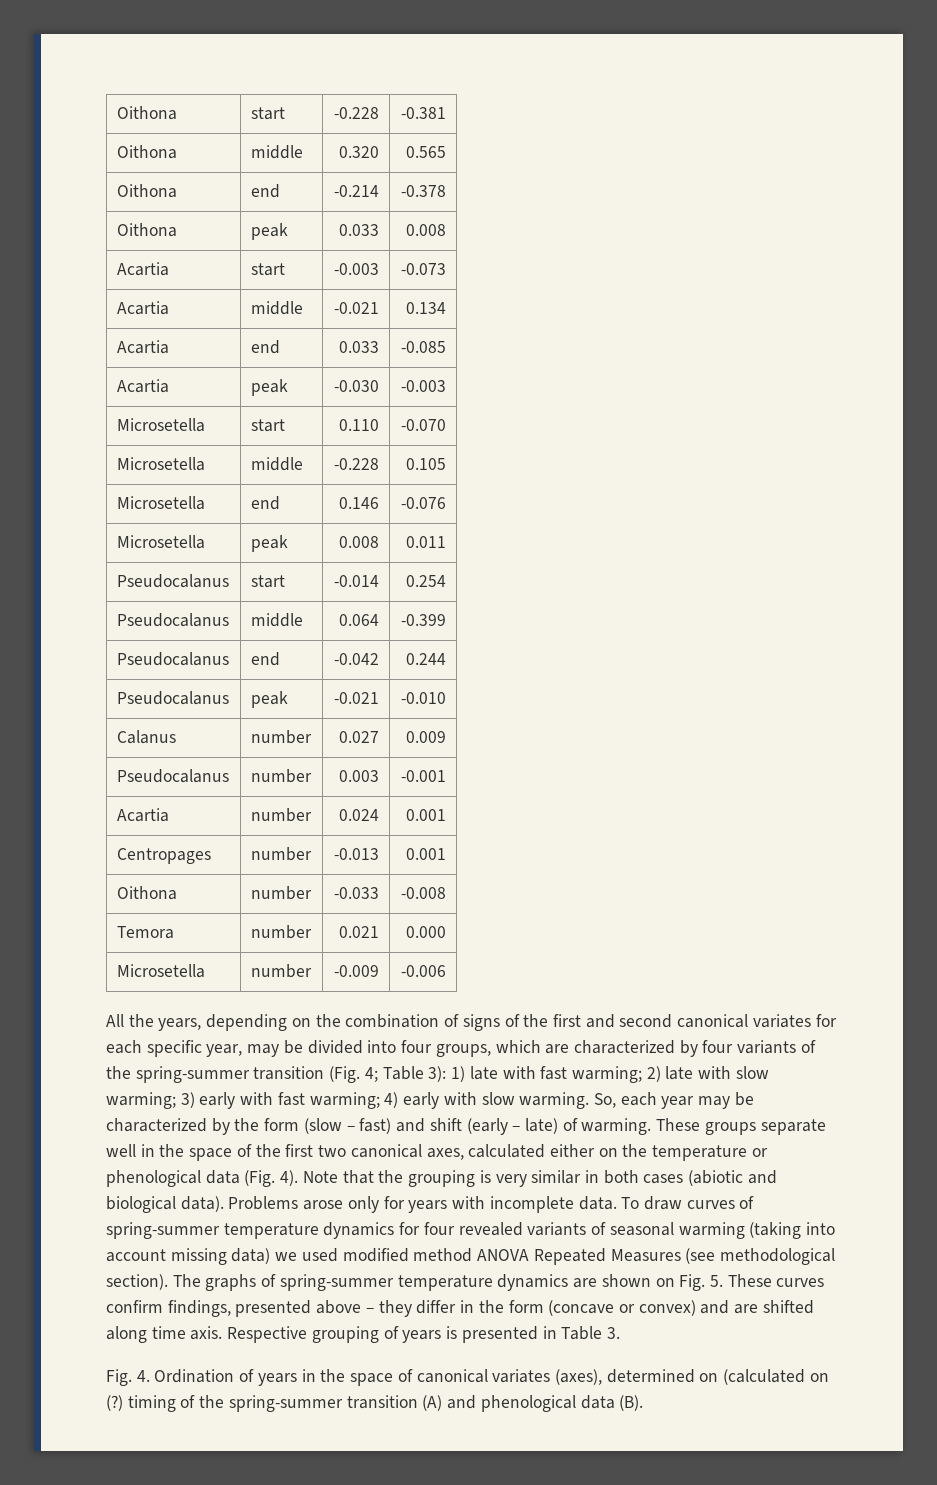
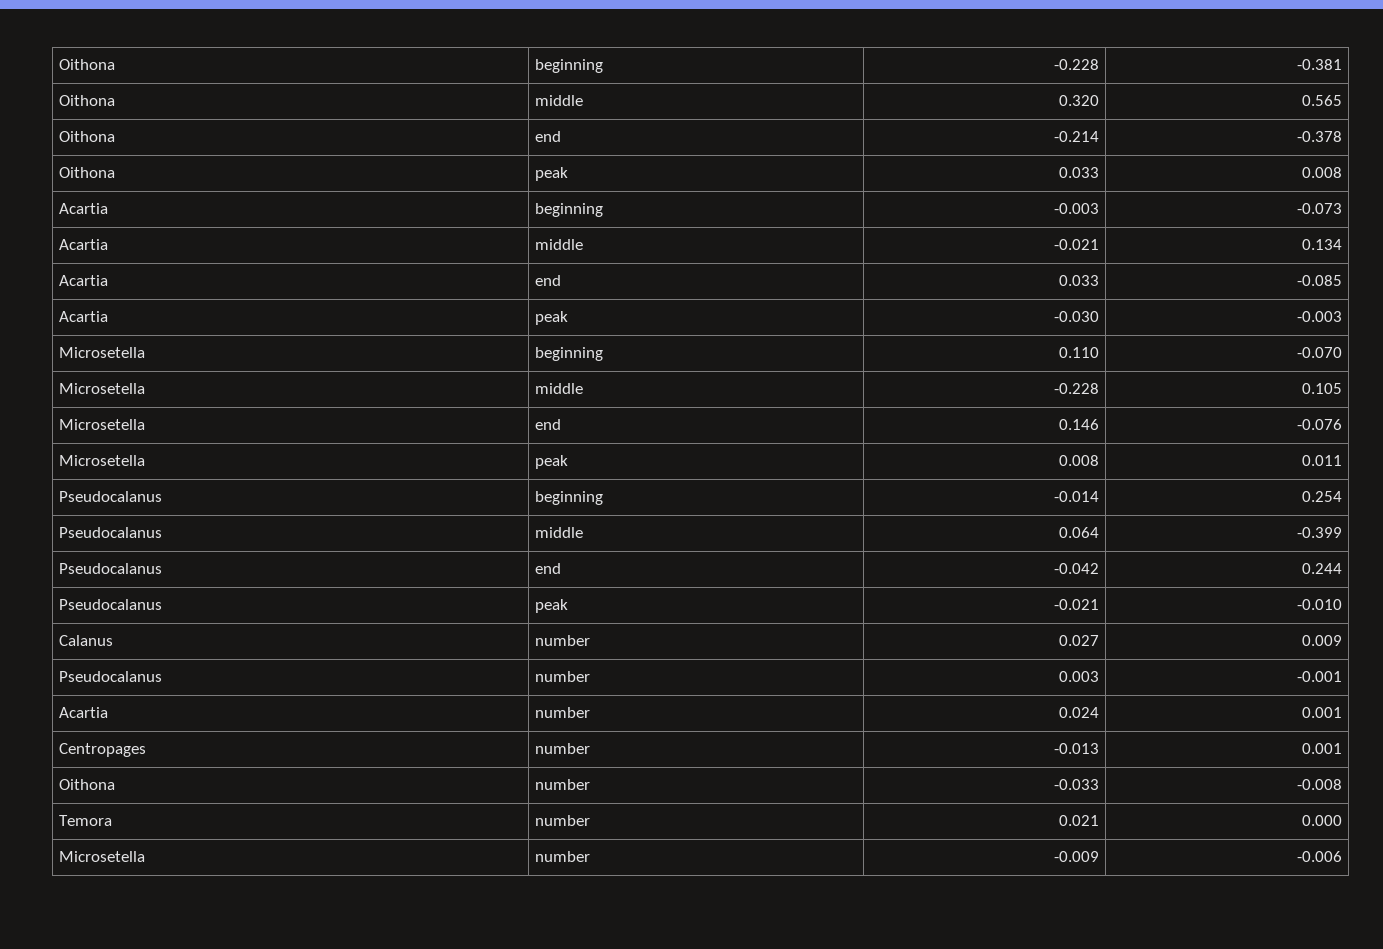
[116,106,177,120] [250,107,285,120] Oithona | start -> [58,59,115,70] [534,59,603,73] Oithona | beginning
[250,263,285,276] start -> [534,203,603,217] beginning
[250,419,285,432] start -> [534,347,603,361] beginning
[250,575,285,588] start -> [534,491,603,505] beginning
[106,1014,837,1031] [106,1040,816,1057] [106,1066,769,1083] [106,1092,754,1109] [106,1118,826,1135] [106,1144,768,1161] [106,1170,777,1187] [106,1196,755,1213] [106,1222,835,1239] [106,1248,835,1265] [106,1274,825,1291] [106,1300,814,1317] [106,1326,620,1343] [106,1369,829,1386] [106,1395,644,1412] // All the years, depending on the combination of signs of the first and second canonical variates for each specific year, may be divided into four groups, which are characterized by four variants of the spring-summer transition (Fig. 4; Table 3): 1) late with fast warming; 2) late with slow warming; 3) early with fast warming; 4) early with slow warming. So, each year may be characterized by the form (slow – fast) and shift (early – late) of warming. These groups separate well in the space of the first two canonical axes, calculated either on the temperature or phenological data (Fig. 4). Note that the grouping is very similar in both cases (abiotic and biological data). Problems arose only for years with incomplete data. To draw curves of spring-summer temperature dynamics for four revealed variants of seasonal warming (taking into account missing data) we used modified method ANOVA Repeated Measures (see methodological section). The graphs of spring-summer temperature dynamics are shown on Fig. 5. These curves confirm findings, presented above – they differ in the form (concave or convex) and are shifted along time axis. Respective grouping of years is presented in Table 3. // Fig. 4. Ordination of years in the space of canonical variates (axes), determined on (calculated on (?) timing of the spring-summer transition (A) and phenological data (B). -> (1343, 856) none

